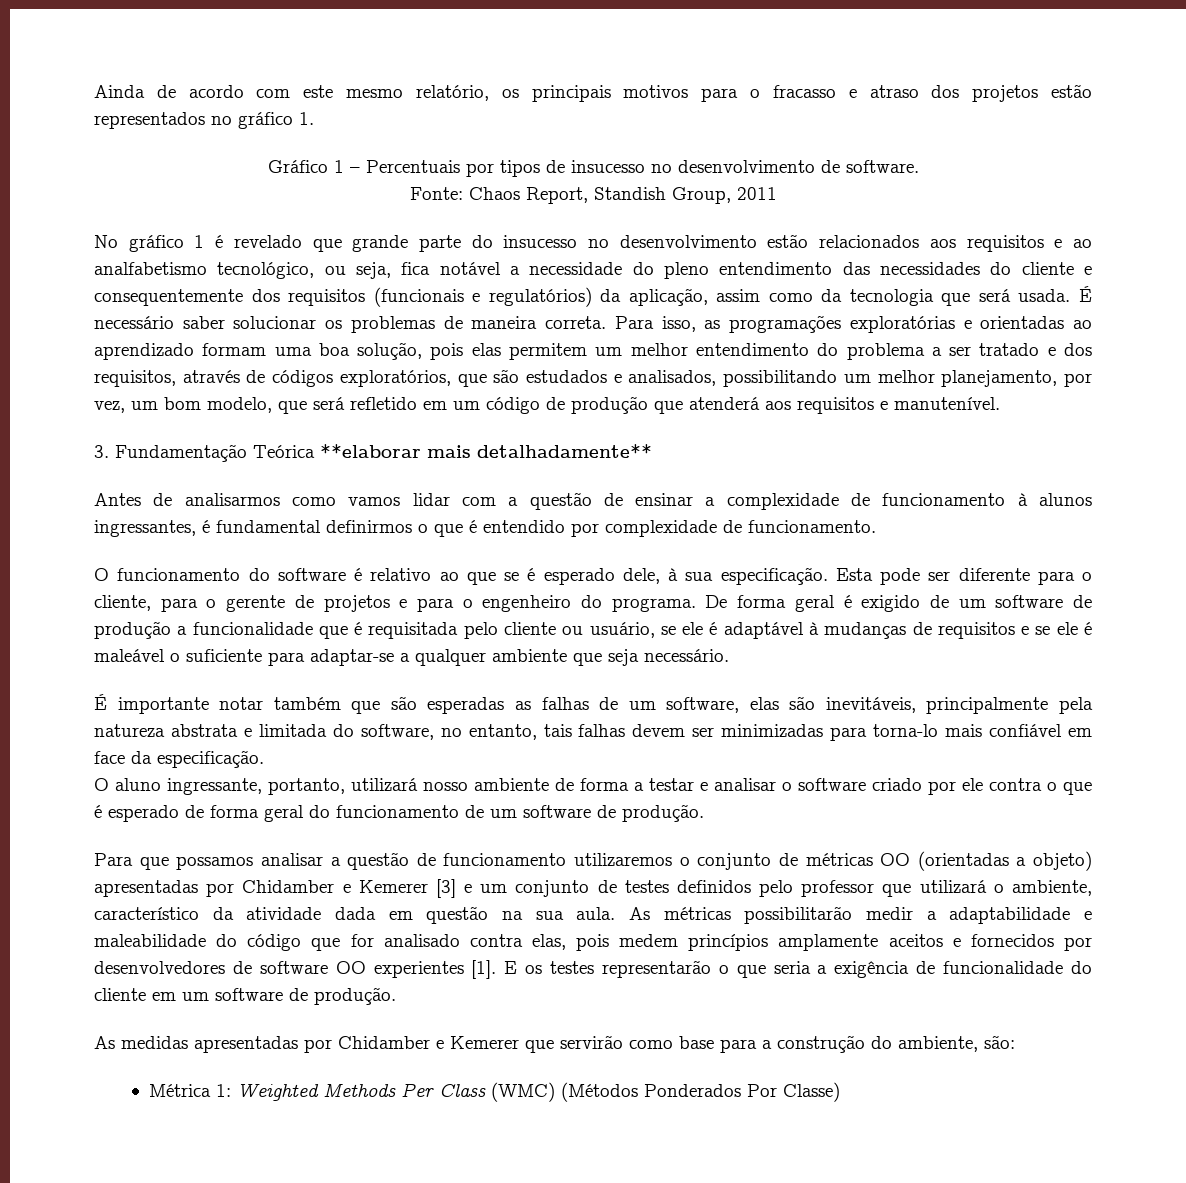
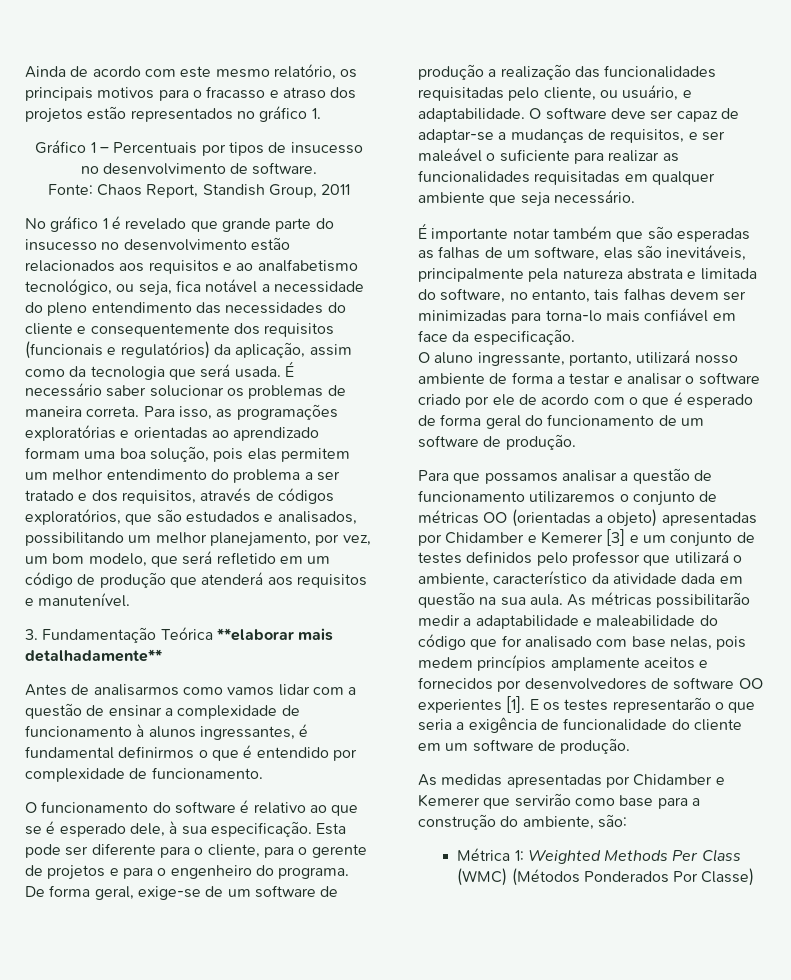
[794,595,921,612] geral é exigido -> [94,886,201,900] geral, exige-se
[192,622,1093,639] [94,649,410,666] funcionalidade que é requisitada pelo cliente ou usuário, se ele é adaptável à mudanças de requisitos e se ele é maleável o suficiente para adaptar-se a -> [500,64,717,80] [418,85,692,101] [418,107,739,122] [418,129,725,143] [418,148,679,164] [418,170,648,185] realização das funcionalidades requisitadas pelo cliente, ou usuário, e adaptabilidade. O software deve ser capaz de adaptar-se a mudanças de requisitos, e ser maleável o suficiente para realizar as funcionalidades requisitadas em
[989,778,1042,791] contra -> [518,394,625,405] de acordo com
[469,934,566,950] contra elas, -> [596,636,712,650] com base nelas,

